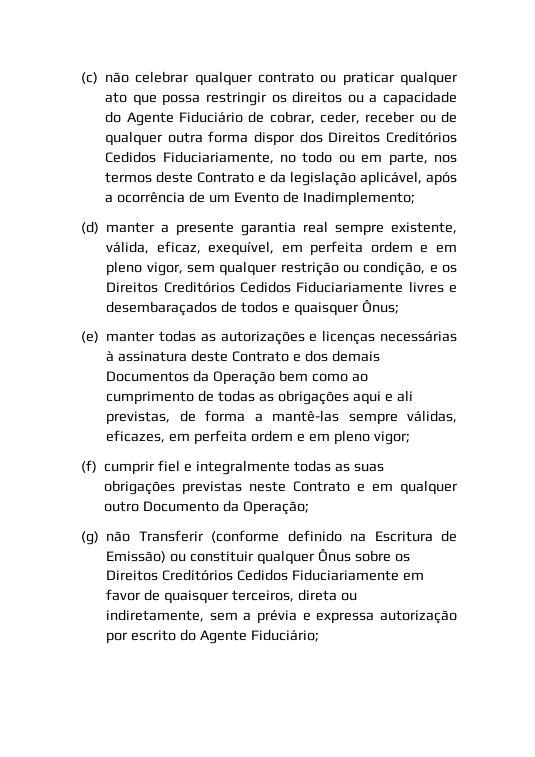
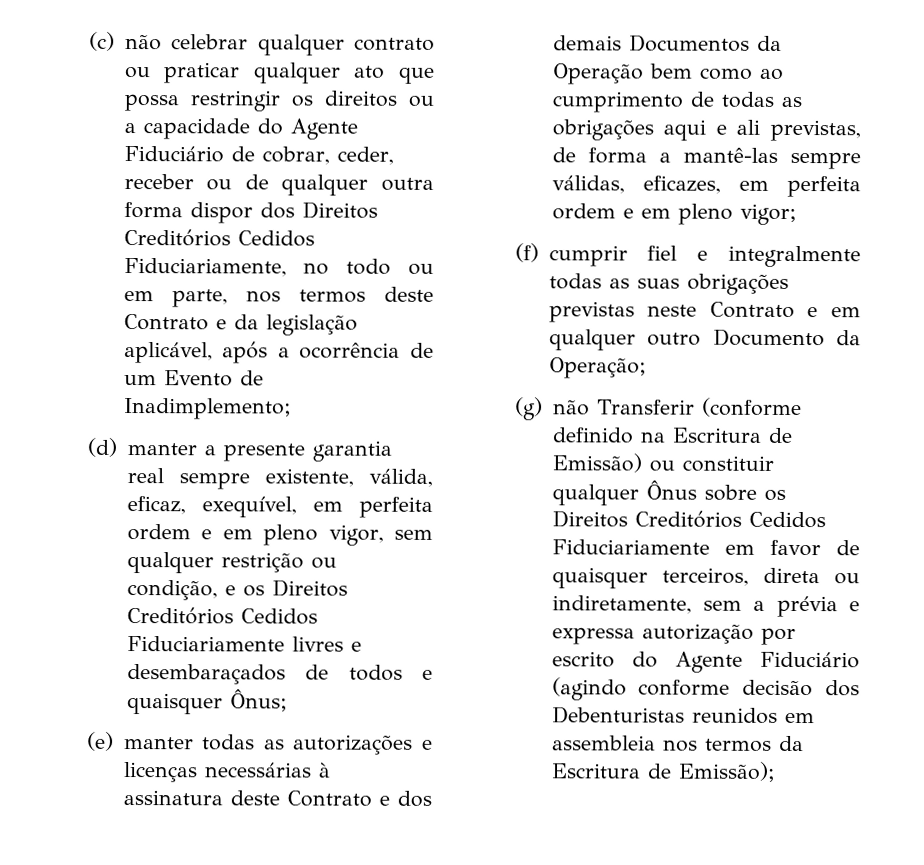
[250,629,319,642] Fiduciário; -> [760,651,860,669] [551,677,860,701] [551,706,815,724] [551,735,804,752] [550,761,776,782] Fiduciário (agindo conforme decisão dos Debenturistas reunidos em assembleia nos termos da Escritura de Emissão);

